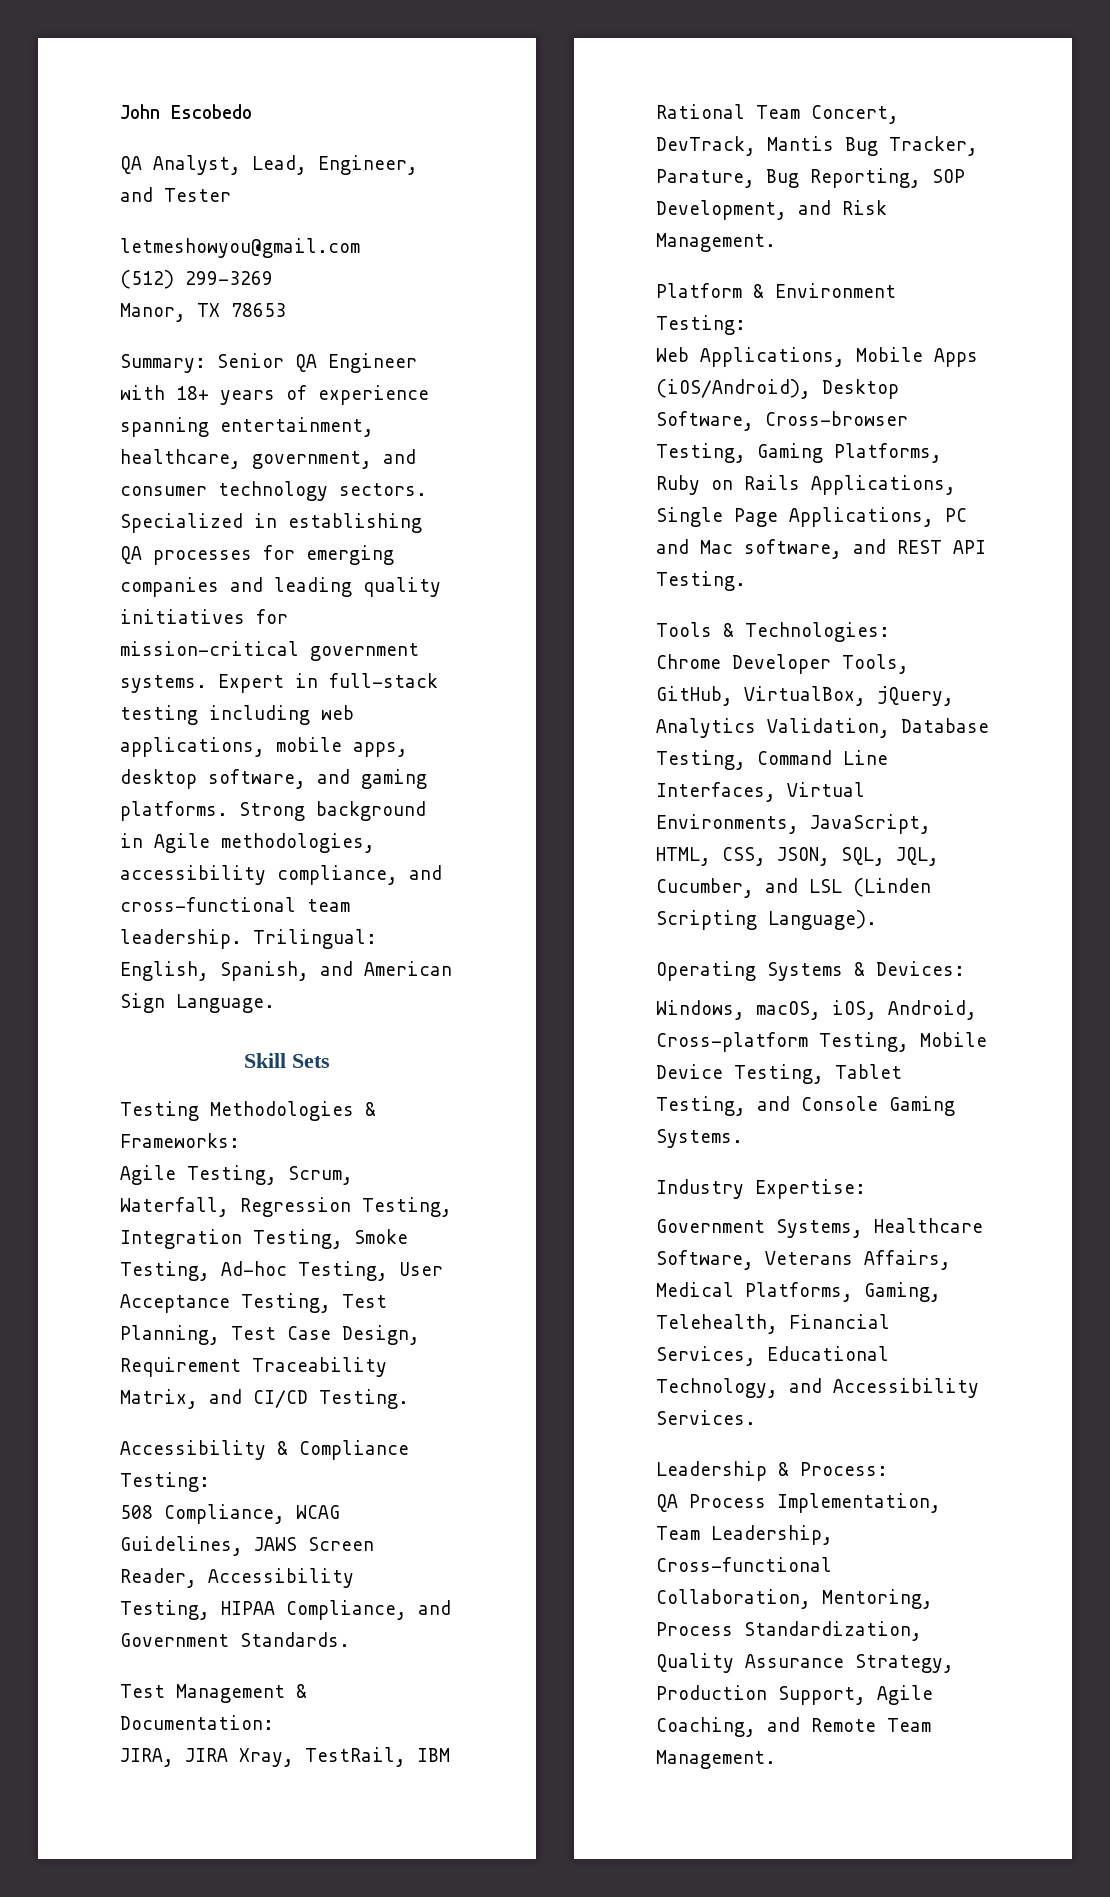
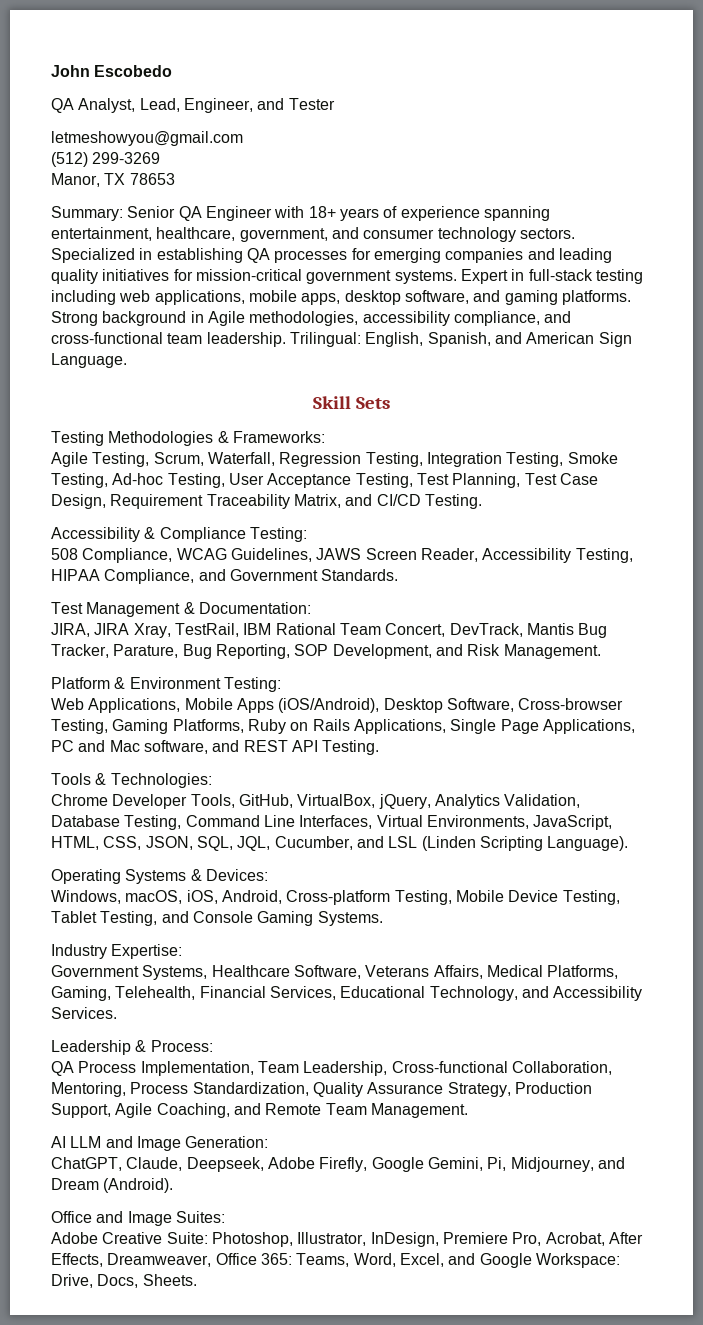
(776, 1759) none -> [51,1136,269,1151] [51,1157,625,1172] [51,1178,174,1193] [51,1211,225,1226] [51,1232,643,1247] [51,1253,620,1268] [51,1274,197,1288] // AI LLM and Image Generation: // ChatGPT, Claude, Deepseek, Adobe Firefly, Google Gemini, Pi, Midjourney, and Dream (Android). // Office and Image Suites: // Adobe Creative Suite: Photoshop, Illustrator, InDesign, Premiere Pro, Acrobat, After Effects, Dreamweaver, Office 365: Teams, Word, Excel, and Google Workspace: Drive, Docs, Sheets.

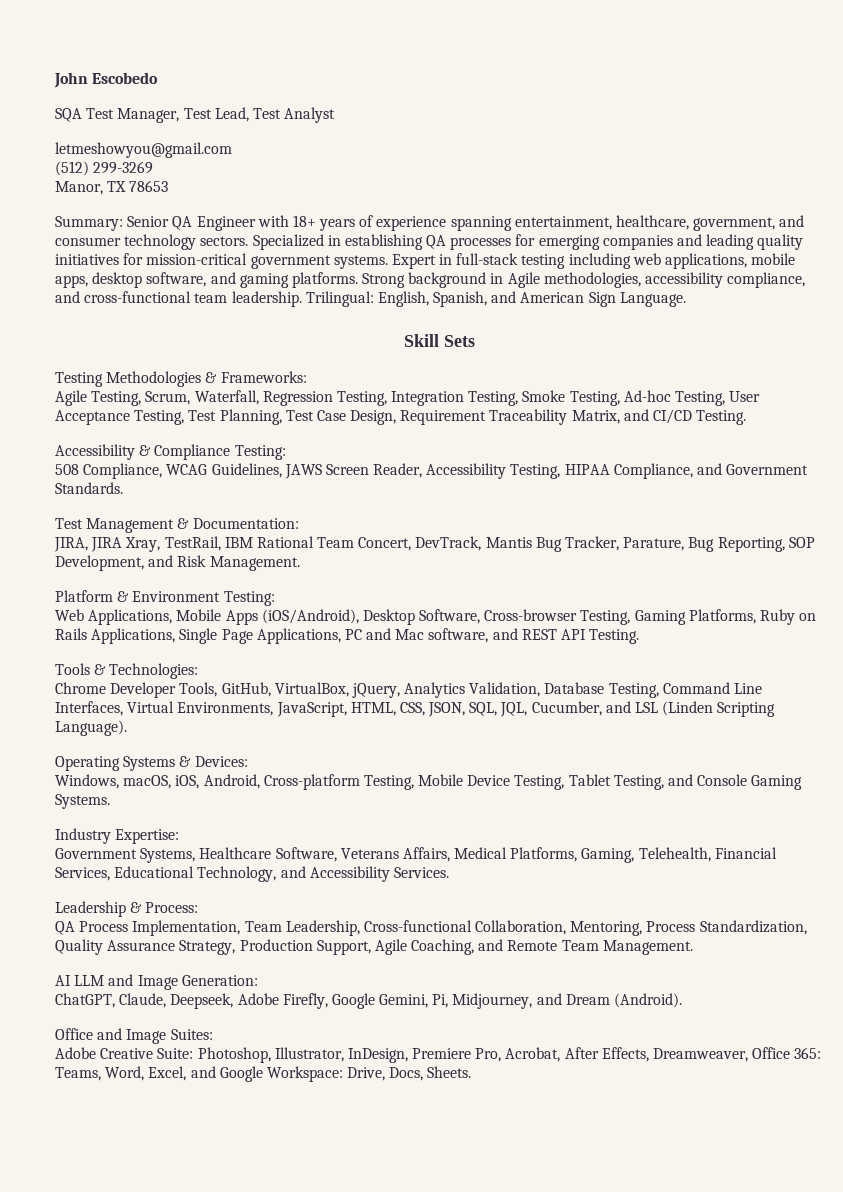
[51,98,335,113] QA Analyst, Lead, Engineer, and Tester -> [55,107,336,123] SQA Test Manager, Test Lead, Test Analyst

